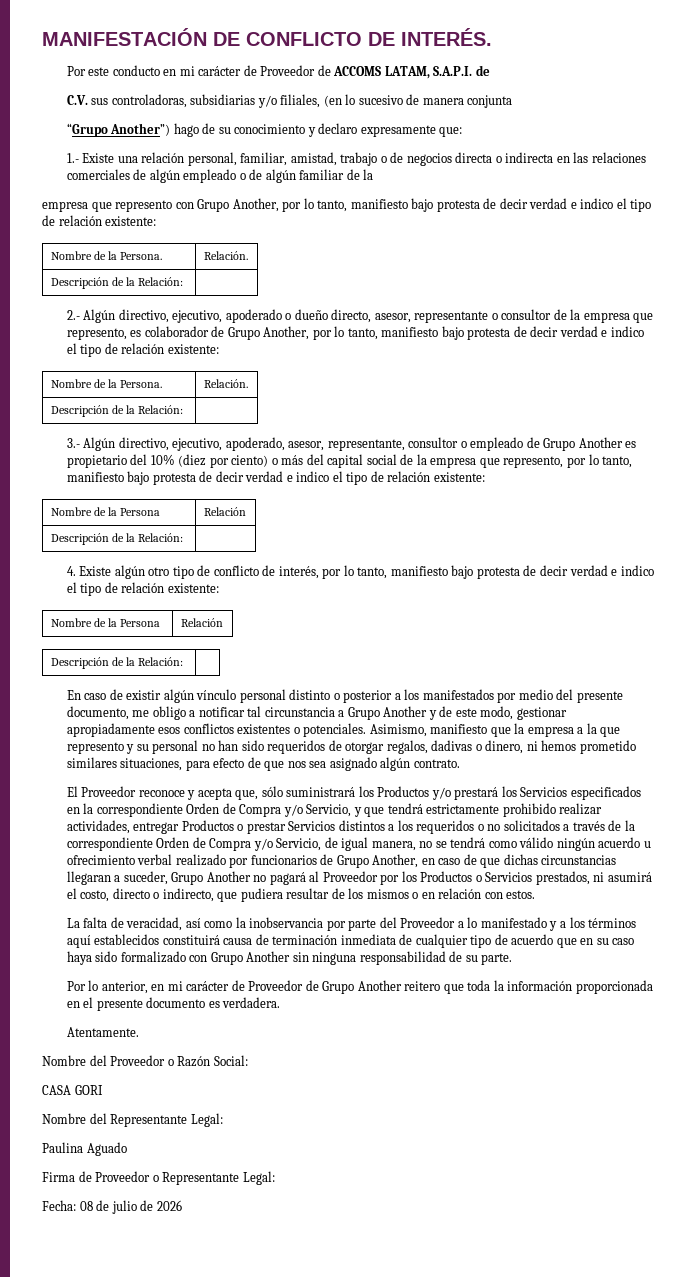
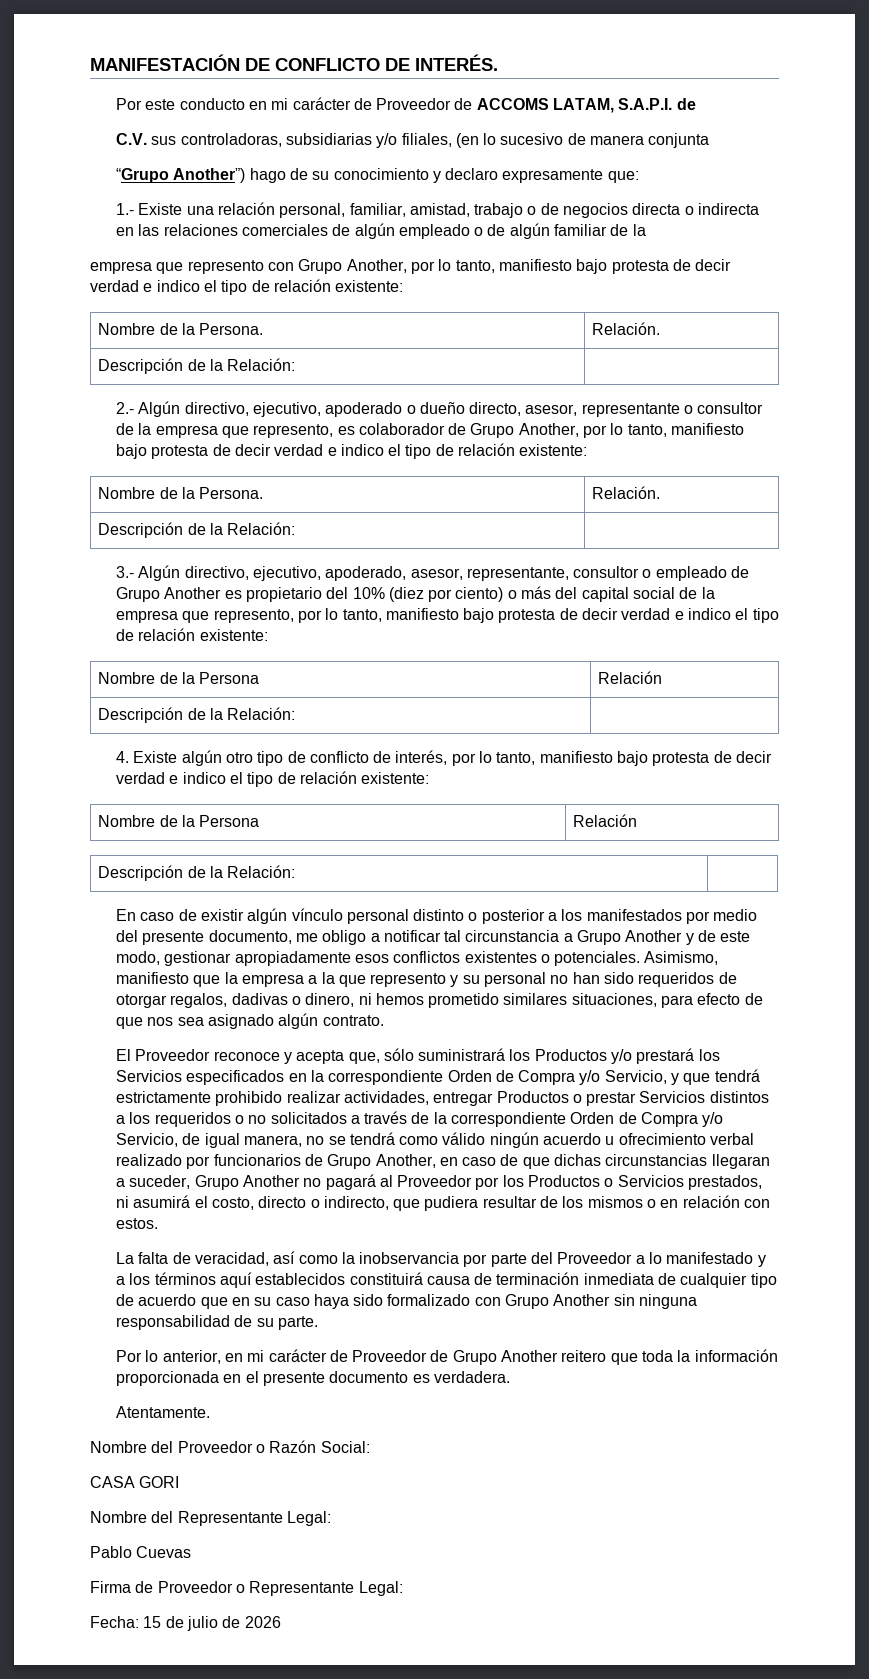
[42,1142,127,1156] Paulina Aguado -> [90,1546,192,1558] Pablo Cuevas
[79,1201,93,1211] 08 -> [143,1616,162,1628] 15

